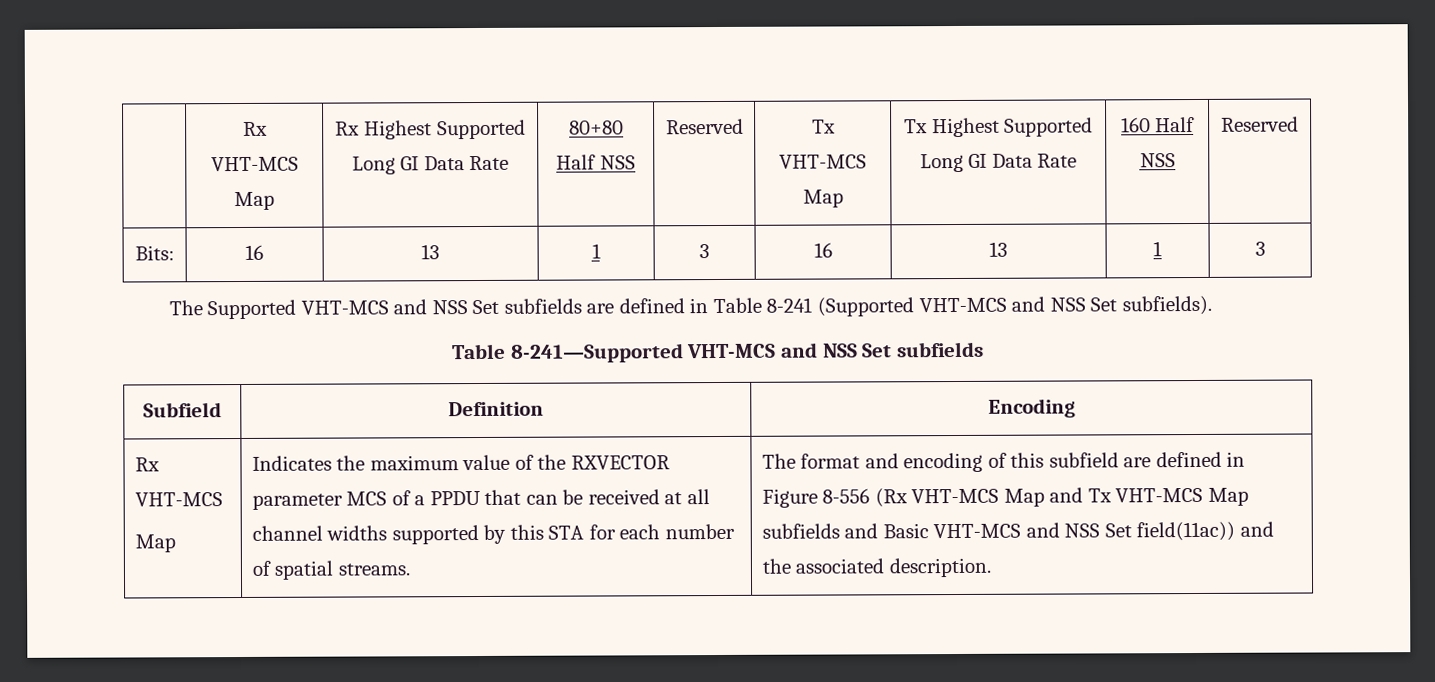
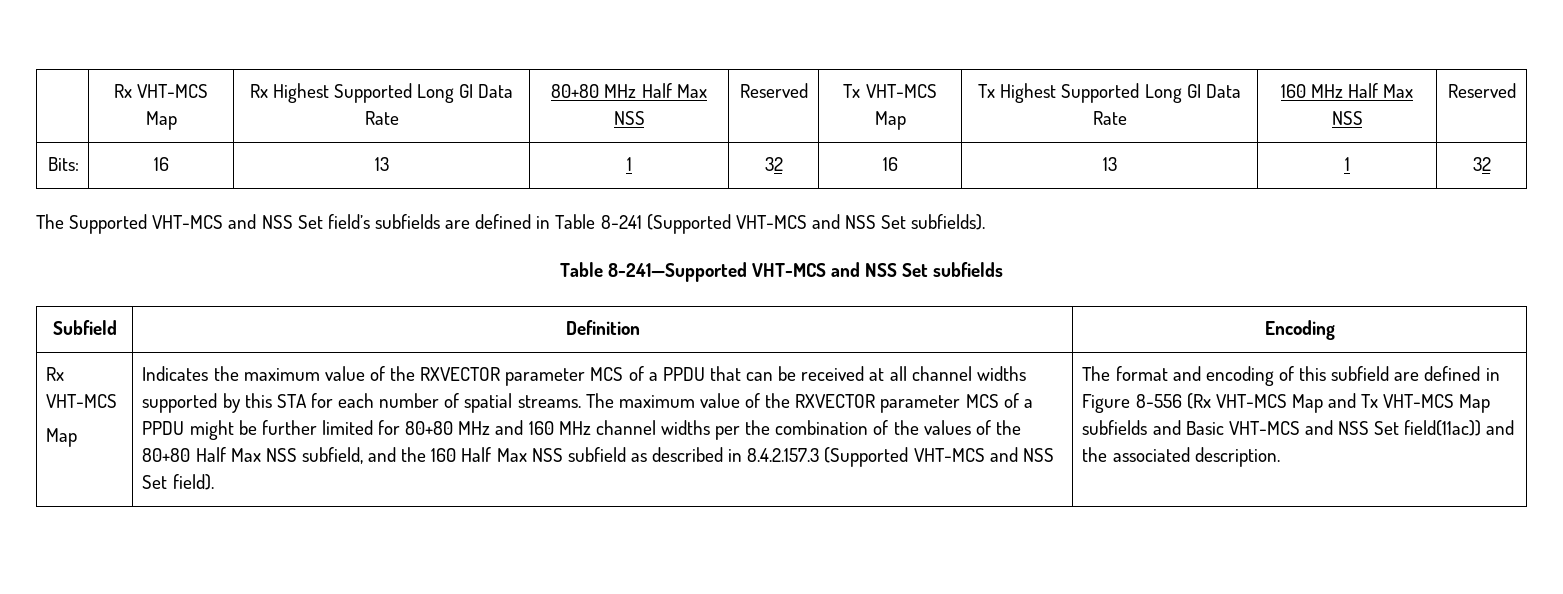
[556,154,597,170] Half -> [604,83,707,98] MHz Half Max
[1155,116,1196,133] Half -> [1310,83,1414,98] MHz Half Max
[699,244,710,259] [813,242,833,258] [989,241,1008,257] [1153,241,1162,257] [1254,241,1266,256] 3 | 16 | 13 | 1 | 3 -> [764,157,783,171] [882,157,898,171] [1102,157,1117,171] [1344,157,1350,171] [1472,157,1491,171] 32 | 16 | 13 | 1 | 32
(500, 307) none -> [327,214,370,229] field’s
(410, 569) none -> [585,393,1033,413] [142,420,1021,440] [142,447,1054,467] [142,474,214,490] The maximum value of the RXVECTOR parameter MCS of a PPDU might be further limited for 80+80 MHz and 160 MHz channel widths per the combination of the values of the 80+80 Half Max NSS subfield, and the 160 Half Max NSS subfield as described in 8.4.2.157.3 (Supported VHT-MCS and NSS Set field).

